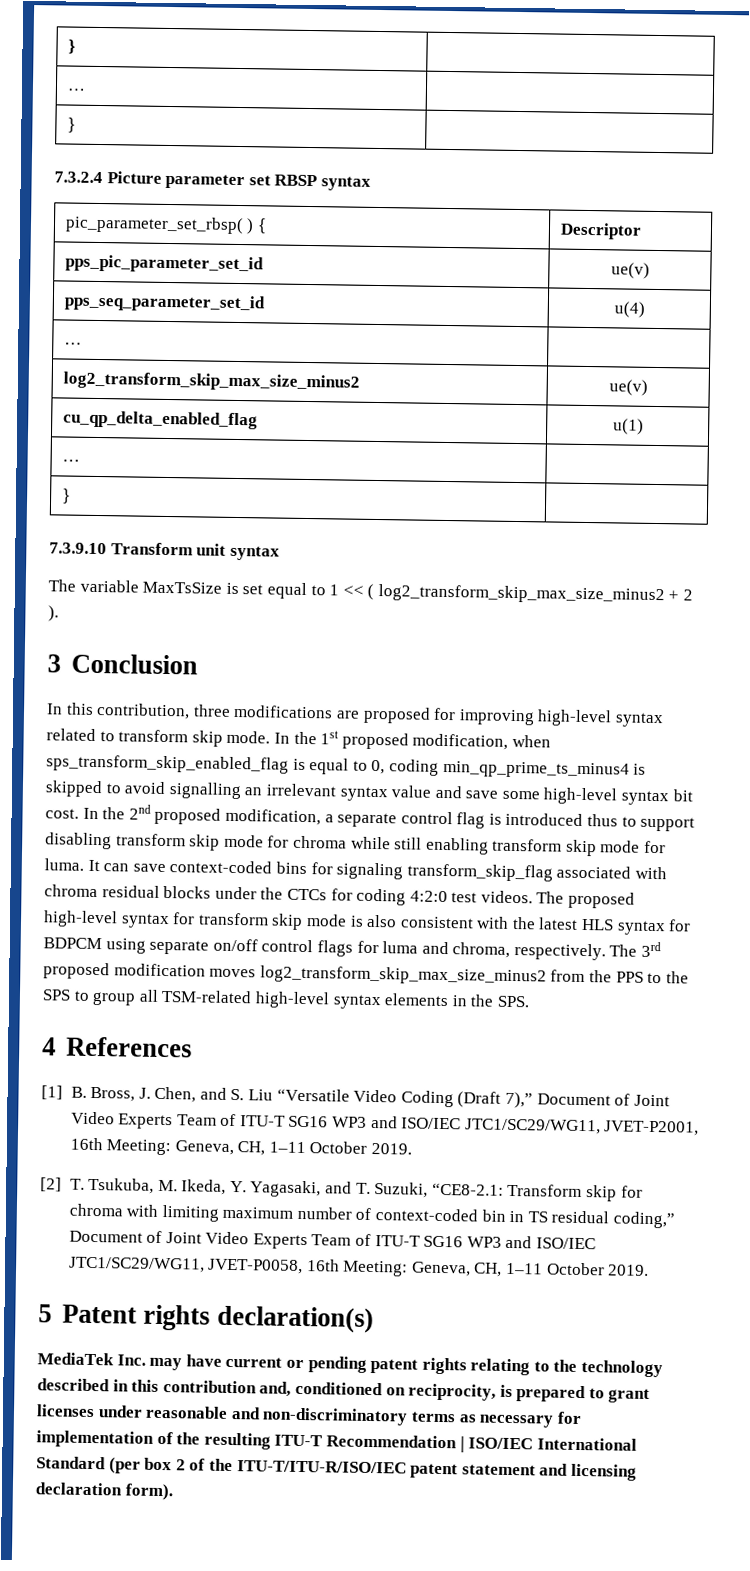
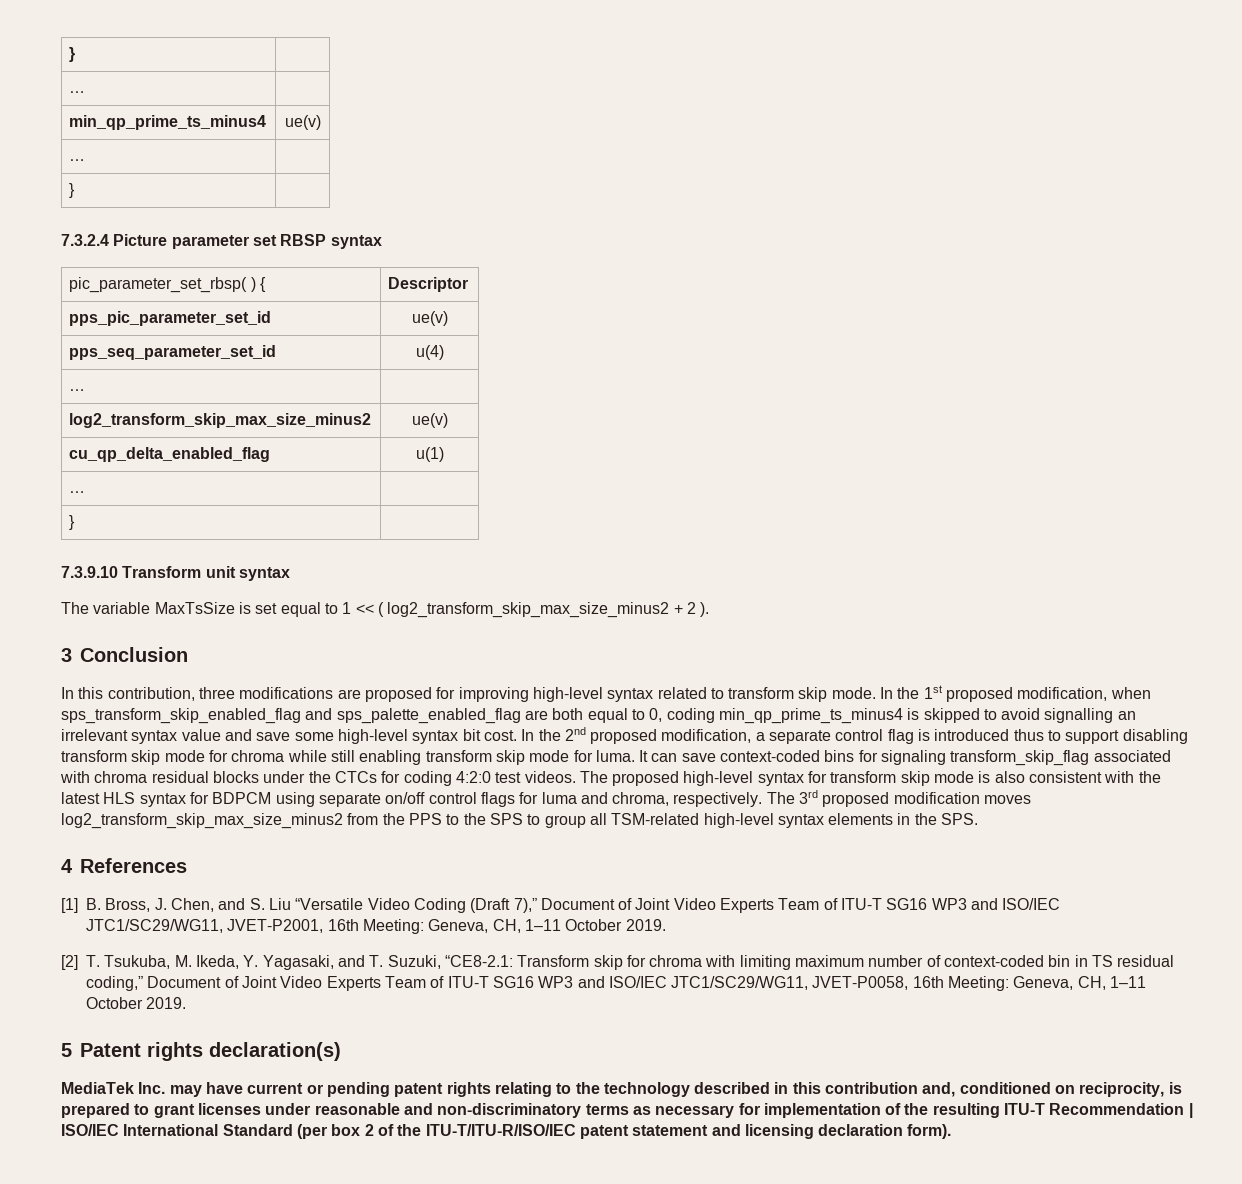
(85, 89) none -> [69,115,267,130] [284,115,321,130] [69,159,86,161] // min_qp_prime_ts_minus4 | ue(v) // … |
[292,758,306,770] is -> [305,708,584,724] and sps_palette_enabled_flag are both

